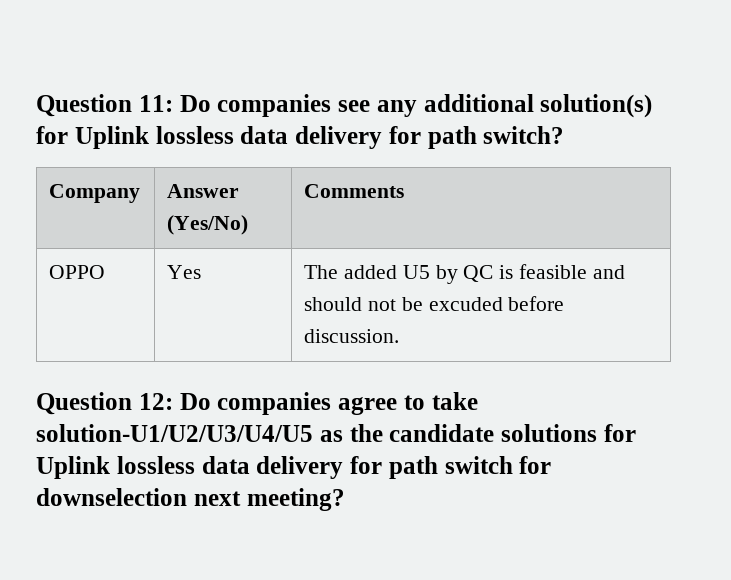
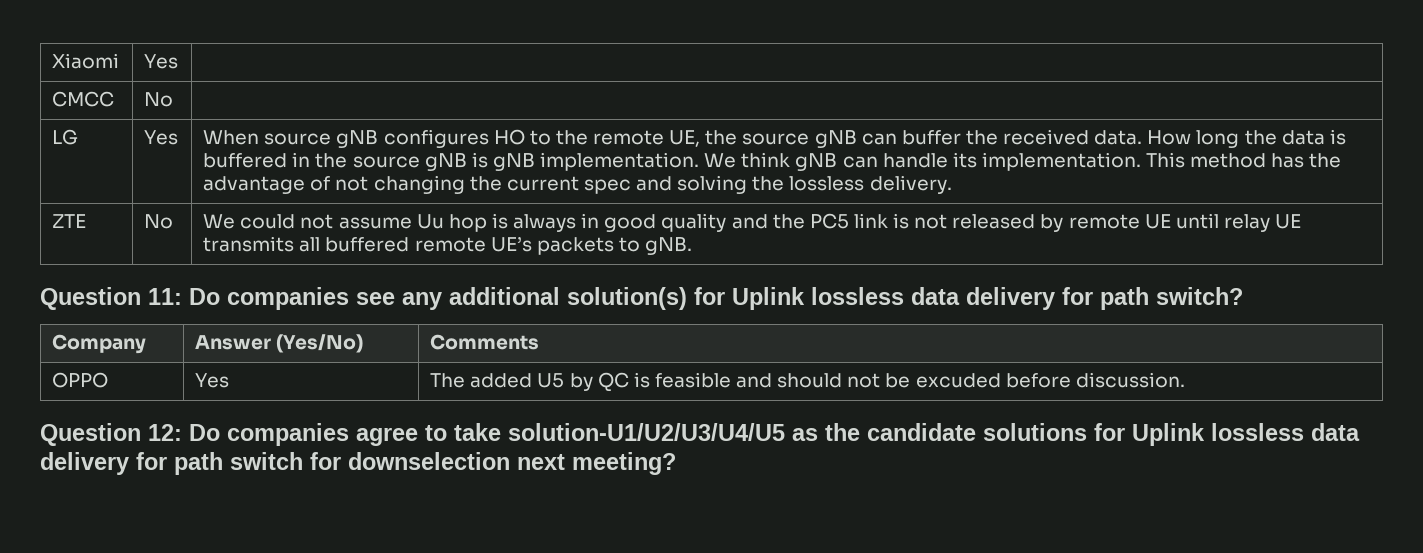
(36, 105) none -> [52,53,120,69] [144,54,179,69] [52,91,115,107] [144,92,174,107] [52,129,79,145] [144,130,179,145] [203,129,1346,148] [203,152,1342,171] [203,175,952,194] [52,214,87,228] [144,214,174,229] [203,213,1302,232] [203,236,693,255] Xiaomi | Yes | // CMCC | No | // LG | Yes | When source gNB configures HO to the remote UE, the source gNB can buffer the received data. How long the data is buffered in the source gNB is gNB implementation. We think gNB can handle its implementation. This method has the advantage of not changing the current spec and solving the lossless delivery. // ZTE | No | We could not assume Uu hop is always in good quality and the PC5 link is not released by remote UE until relay UE transmits all buffered remote UE’s packets to gNB. //

